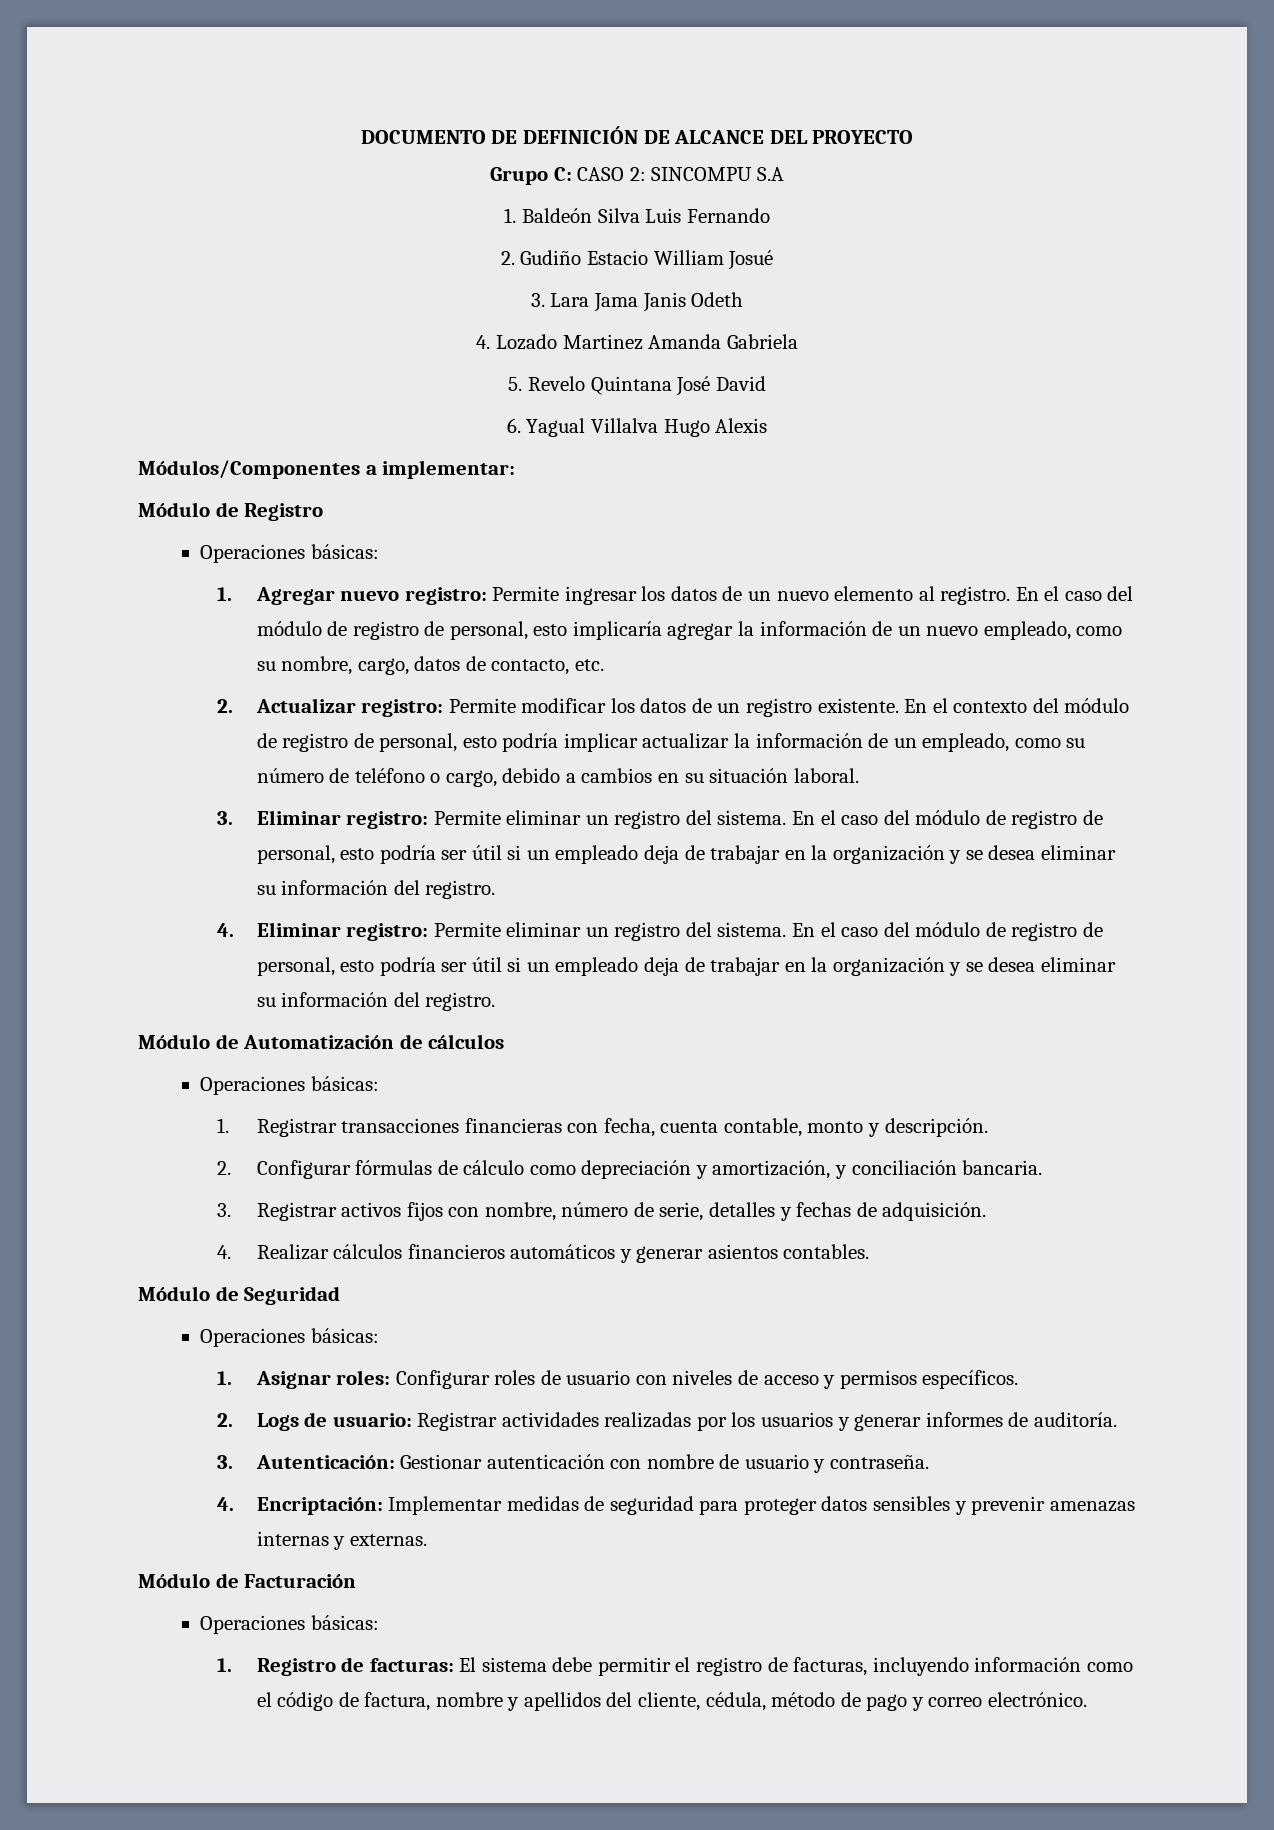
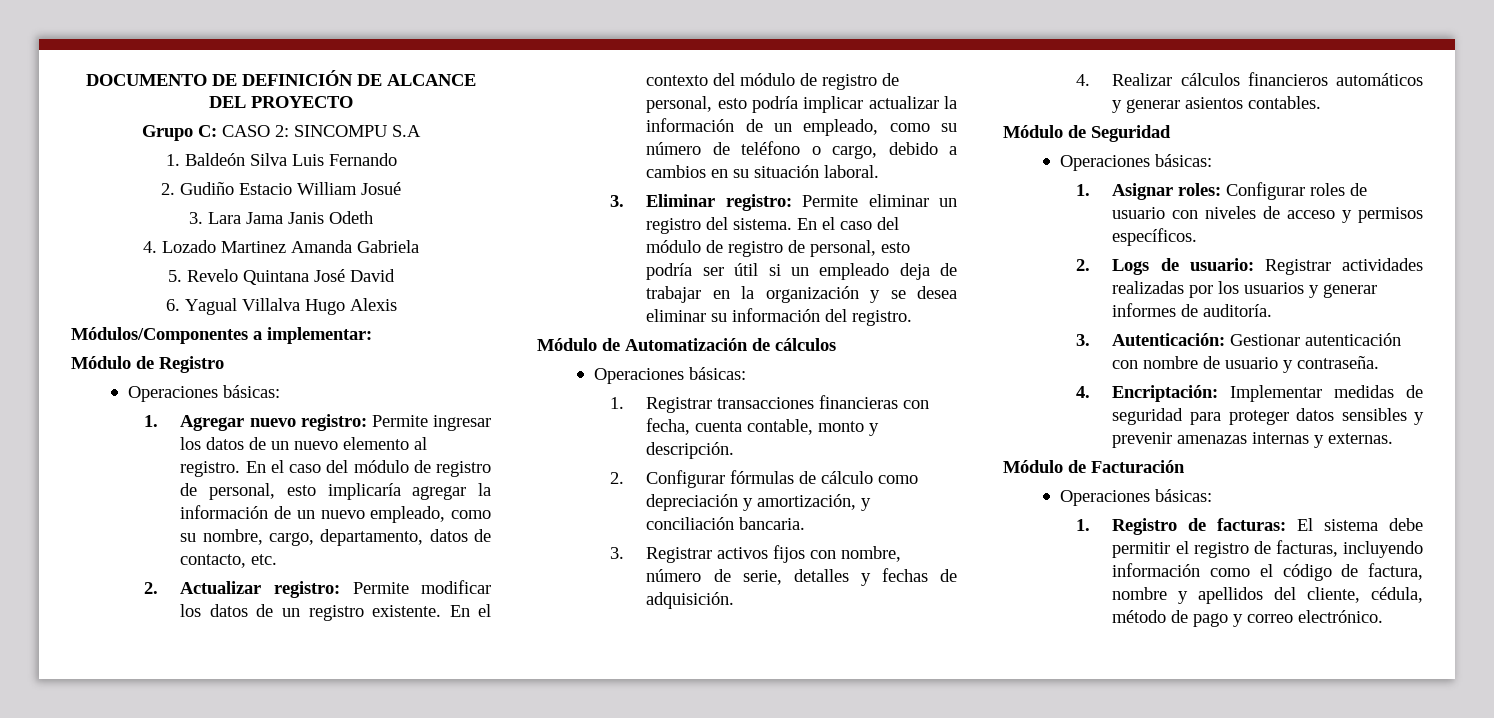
(409, 666) none -> [320,529,424,546] departamento,
[217,922,1103,941] [256,957,1116,976] [256,992,496,1011] // 4. Eliminar registro: Permite eliminar un registro del sistema. En el caso del módulo de registro de personal, esto podría ser útil si un empleado deja de trabajar en la organización y se desea eliminar su información del registro. -> (913, 318) none

